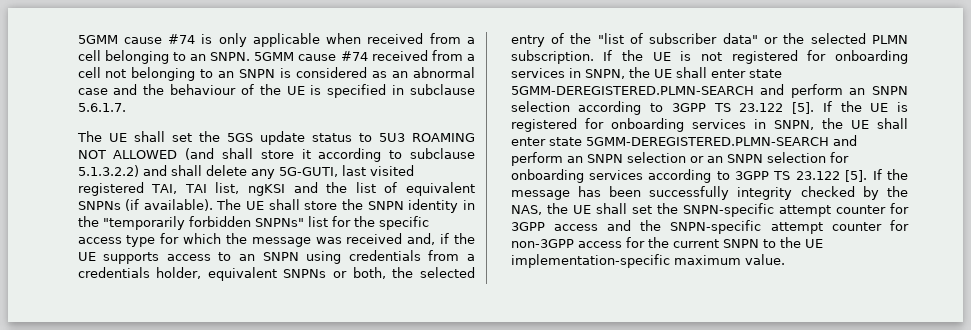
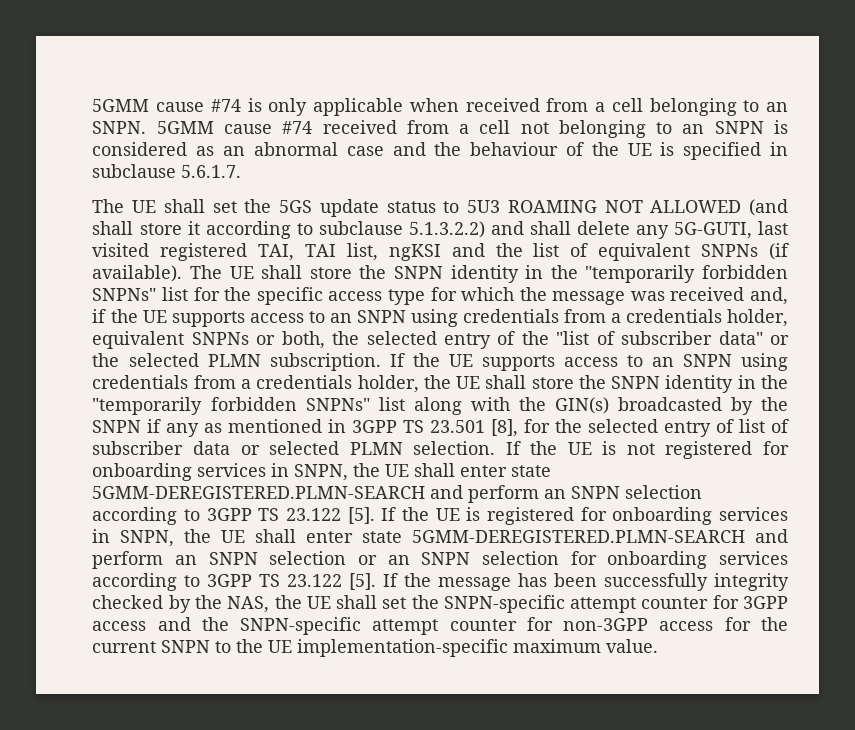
(671, 56) none -> [481,353,789,371] [92,375,789,393] [92,397,789,415] [92,419,789,437] [92,441,592,455] supports access to an SNPN using credentials from a credentials holder, the UE shall store the SNPN identity in the "temporarily forbidden SNPNs" list along with the GIN(s) broadcasted by the SNPN if any as mentioned in 3GPP TS 23.501 [8], for the selected entry of list of subscriber data or selected PLMN selection. If the UE

